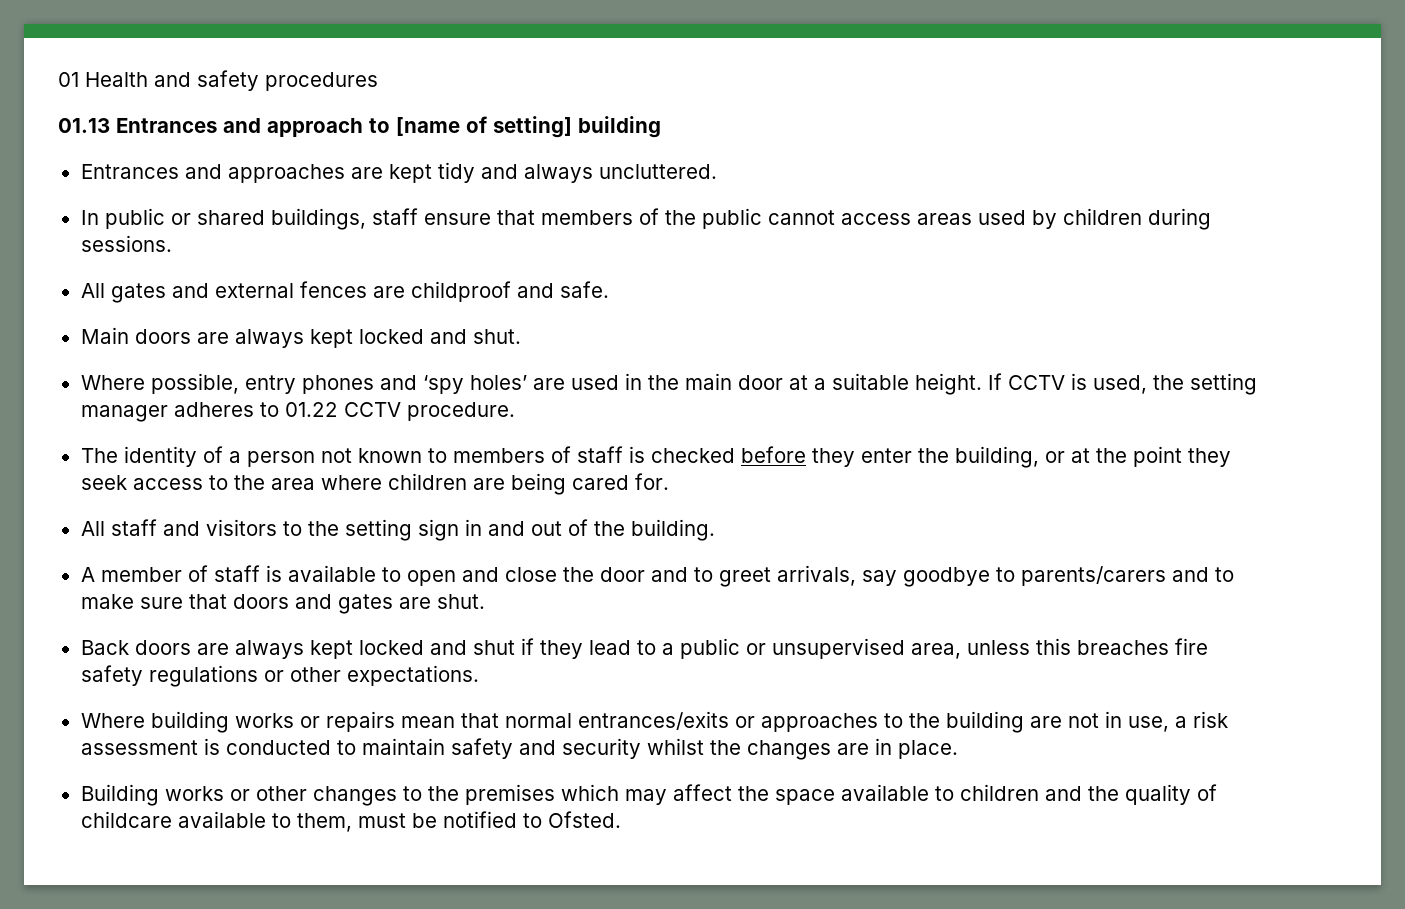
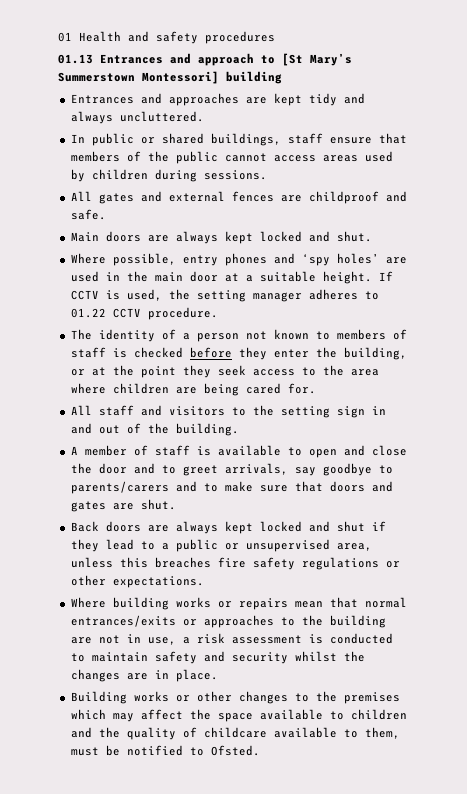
[396,116,572,138] [name of setting] -> [282,53,352,66] [58,71,219,84] [St Mary’s Summerstown Montessori]

